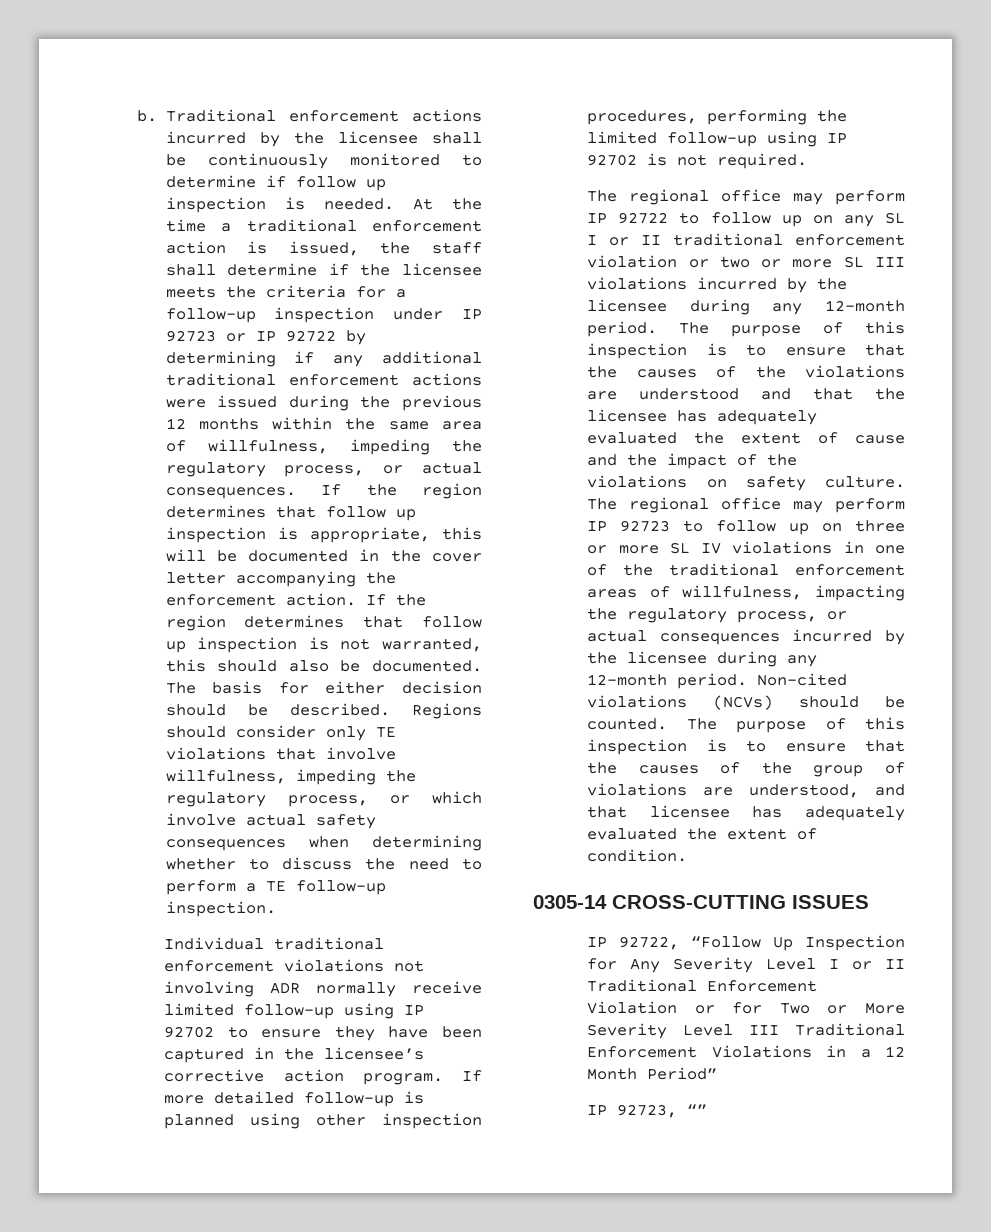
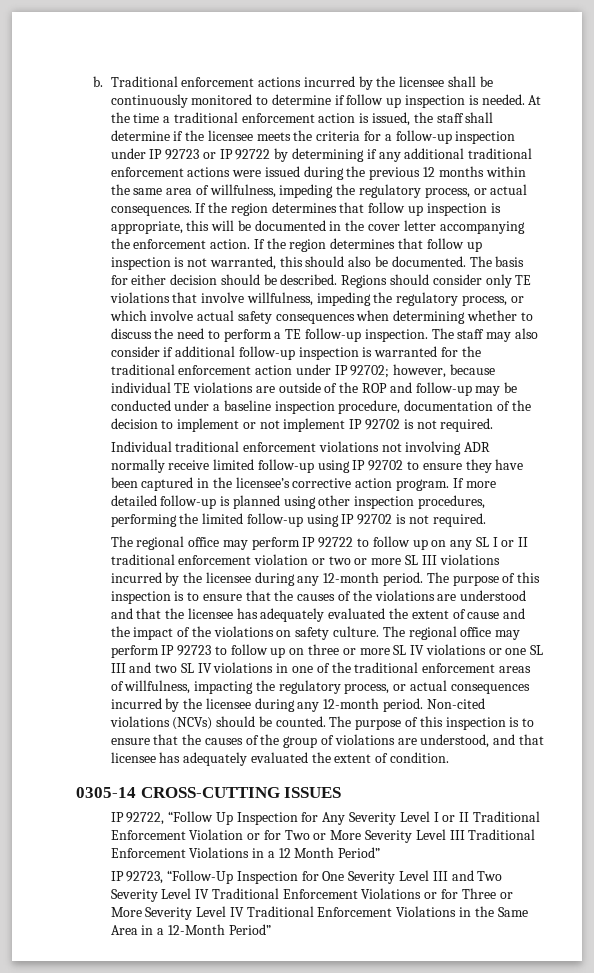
(276, 909) none -> [431,328,538,342] [110,346,481,360] [110,364,495,378] [110,382,518,396] [110,400,531,414] [110,418,494,432] The staff may also consider if additional follow-up inspection is warranted for the traditional enforcement action under IP 92702; however, because individual TE violations are outside of the ROP and follow-up may be conducted under a baseline inspection procedure, documentation of the decision to implement or not implement IP 92702 is not required.
(833, 547) none -> [488,645,544,655] [110,662,274,673] or one SL III and two SL IV violations
[687,1104,708,1115] “” -> [167,870,503,884] [110,888,513,902] [110,906,528,920] [110,924,271,935] “Follow-Up Inspection for One Severity Level III and Two Severity Level IV Traditional Enforcement Violations or for Three or More Severity Level IV Traditional Enforcement Violations in the Same Area in a 12-Month Period”

